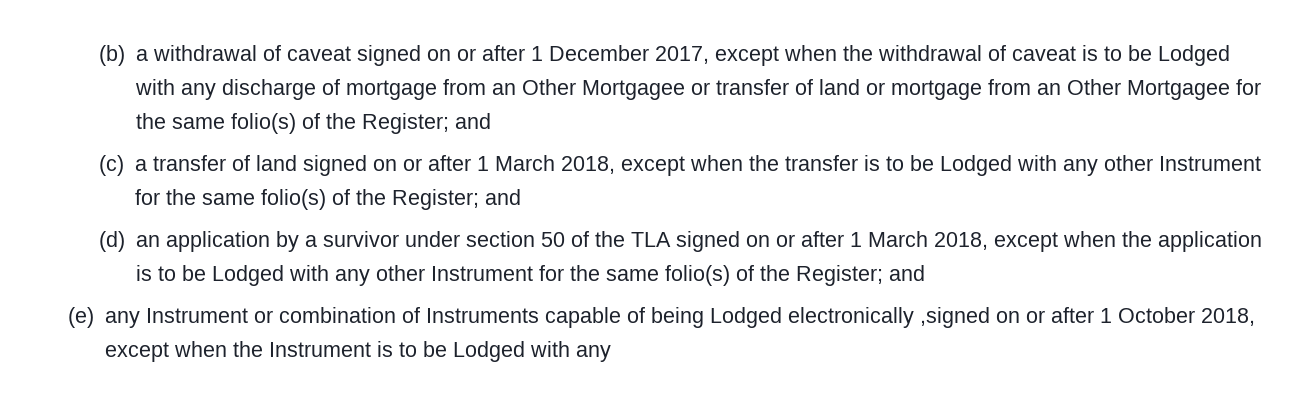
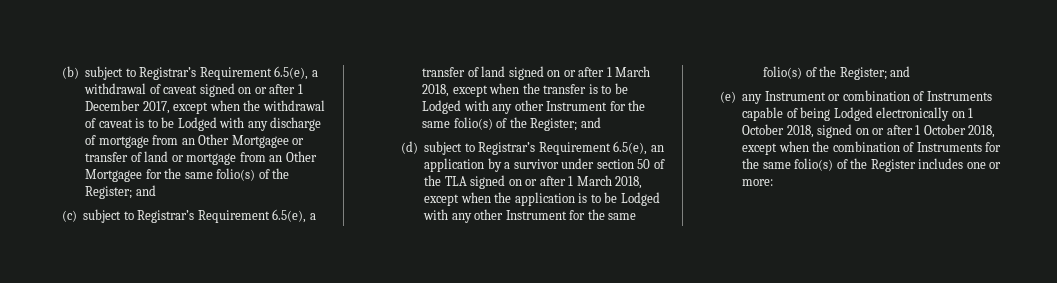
(125, 55) none -> [84,66,309,80] subject to Registrar’s Requirement 6.5(e),
(124, 165) none -> [82,209,307,223] subject to Registrar’s Requirement 6.5(e),
(125, 241) none -> [423,141,648,155] subject to Registrar’s Requirement 6.5(e),
[919,307,990,328] ,signed -> [951,108,974,118] [742,124,853,138] on 1 October 2018, signed
[268,341,611,362] Instrument is to be Lodged with any -> [832,141,1002,152] [742,158,1002,172] [742,179,774,186] combination of Instruments for the same folio(s) of the Register includes one or more:

